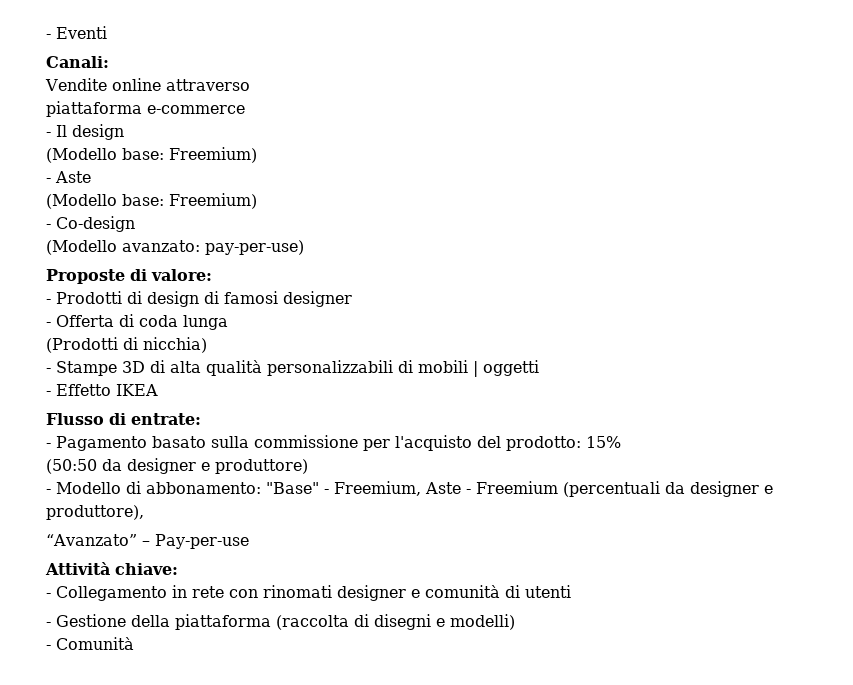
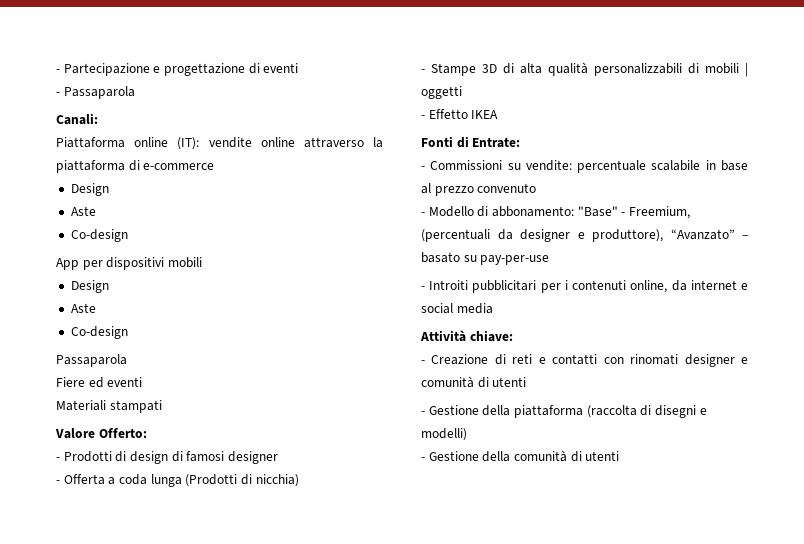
[46,26,107,39] [46,56,109,68] [45,78,250,91] [46,101,245,117] [46,124,124,140] [46,147,257,163] [46,171,91,183] [46,193,257,209] [46,216,135,232] [46,240,304,255] [46,269,212,284] - Eventi // Canali: // Vendite online attraverso // piattaforma e-commerce // - Il design // (Modello base: Freemium) // - Aste // (Modello base: Freemium) // - Co-design // (Modello avanzato: pay-per-use) // Proposte di valore: -> [56,63,299,76] [56,86,135,99] [56,113,98,125] [56,137,383,150] [56,160,215,173] [70,183,109,196] [70,206,96,216] [70,229,128,242] [56,257,202,270] [70,280,109,293] [70,303,96,313] [70,326,128,339] [56,354,127,367] [56,377,143,388] [56,400,162,413] [55,428,147,439] - Partecipazione e progettazione di eventi // - Passaparola // Canali: // Piattaforma online (IT): vendite online attraverso la piattaforma di e-commerce // Design // Aste // Co-design // App per dispositivi mobili // Design // Aste // Co-design // Passaparola // Fiere ed eventi // Materiali stampati // Valore Offerto:
[119,314,134,327] di -> [108,477,116,485] a
(228, 322) // -> (182, 480) none
[46,413,201,425] [46,435,621,451] [46,458,308,474] Flusso di entrate: // - Pagamento basato sulla commissione per l'acquisto del prodotto: 15% // (50:50 da designer e produttore) -> [421,136,521,148] [421,160,748,173] [421,183,537,196] Fonti di Entrate: // - Commissioni su vendite: percentuale scalabile in base al prezzo convenuto
[425,481,558,494] Aste - Freemium -> (690, 212) none
(144, 512) // -> (663, 235) none
[154,534,249,549] [45,562,178,575] [46,585,224,601] Pay-per-use // Attività chiave: // - Collegamento in rete -> [421,252,550,265] [421,280,748,293] [421,303,493,314] [420,330,513,342] [421,354,598,365] basato su pay-per-use // - Introiti pubblicitari per i contenuti online, da internet e social media // Attività chiave: // - Creazione di reti e contatti
[56,637,134,650] Comunità -> [428,450,620,462] Gestione della comunità di utenti

